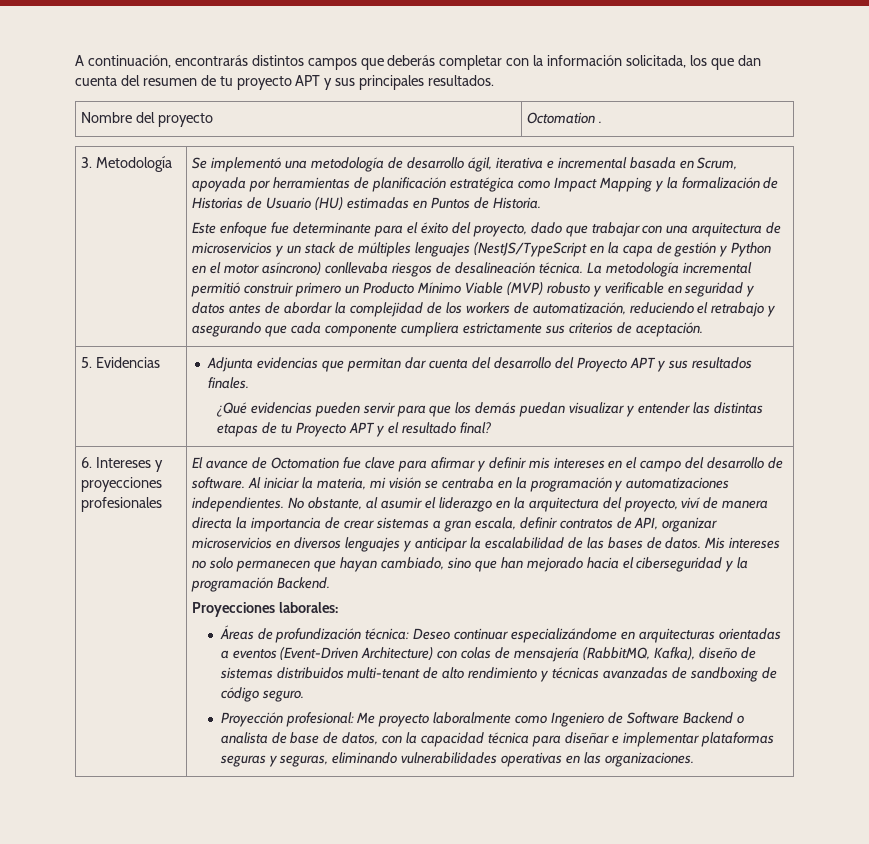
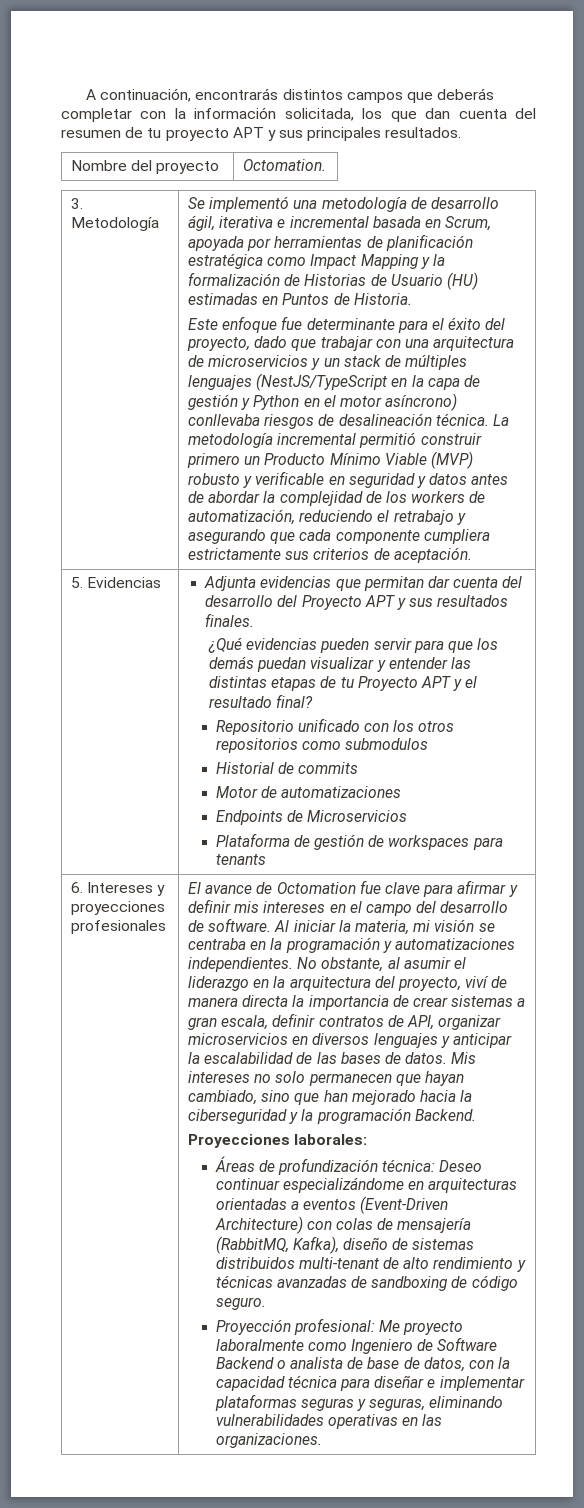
[527,112,603,124] Octomation . -> [243,159,327,171] Octomation.
(493, 428) none -> [215,718,455,735] [215,738,428,753] [215,762,358,774] [215,786,401,798] [215,810,407,825] [215,833,503,850] [215,854,266,865] // Repositorio unificado con los otros repositorios como submodulos // Historial de commits // Motor de automatizaciones // Endpoints de Microservicios // Plataforma de gestión de workspaces para tenants
[622,557,634,569] el -> [460,1090,473,1102] la

